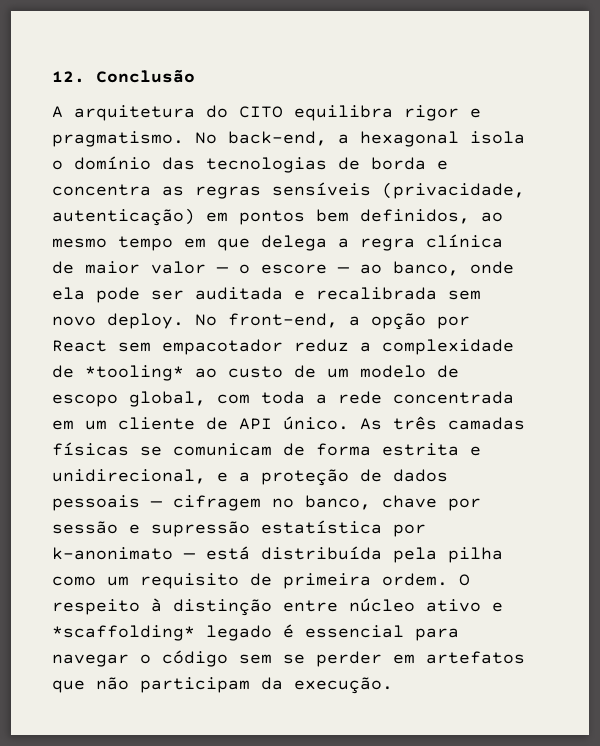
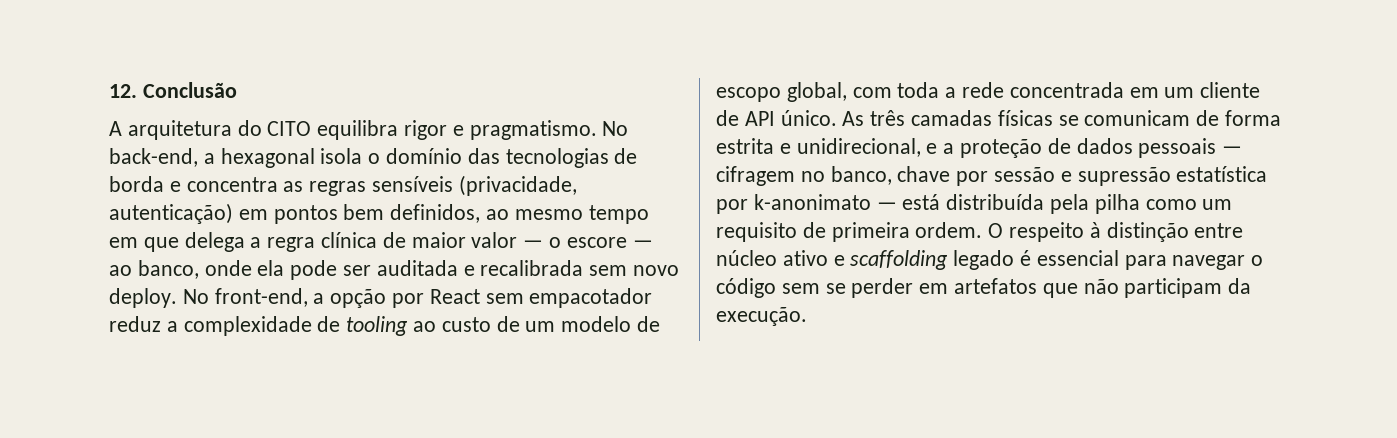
[85,365,184,381] *tooling* -> [346,316,409,336] tooling
[52,625,195,641] *scaffolding* -> [850,250,949,270] scaffolding

